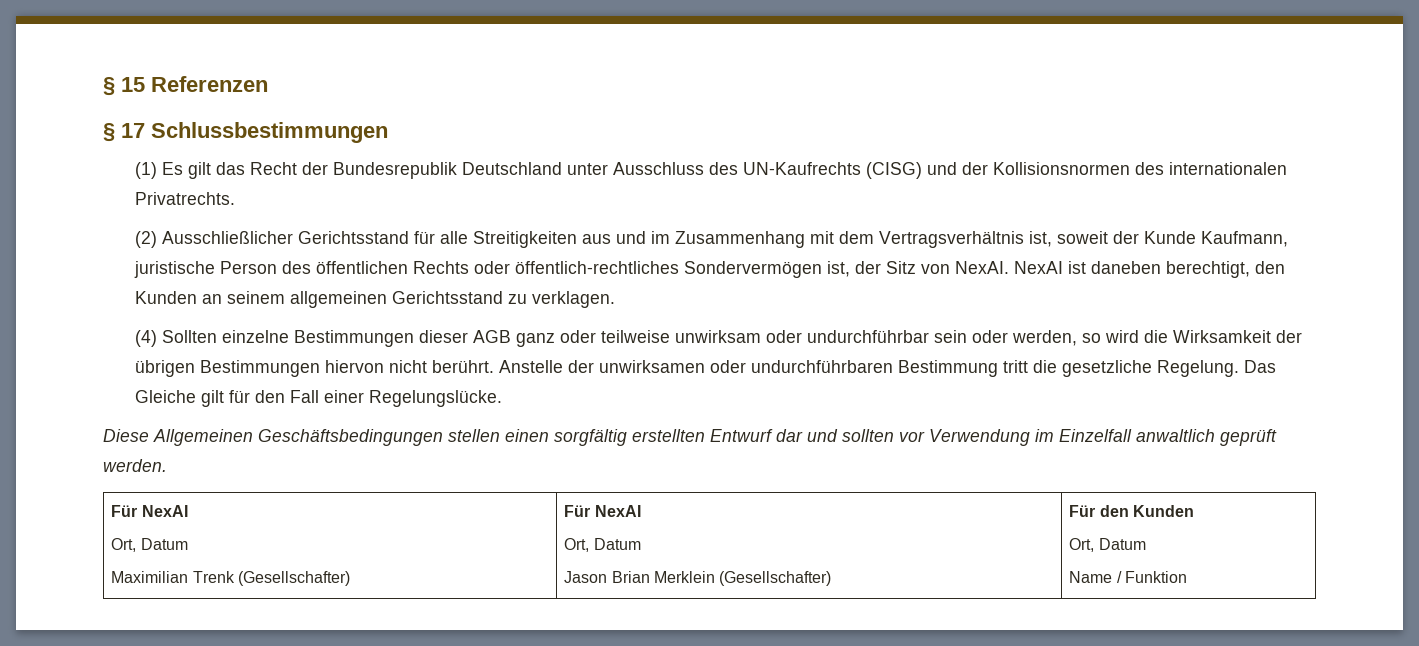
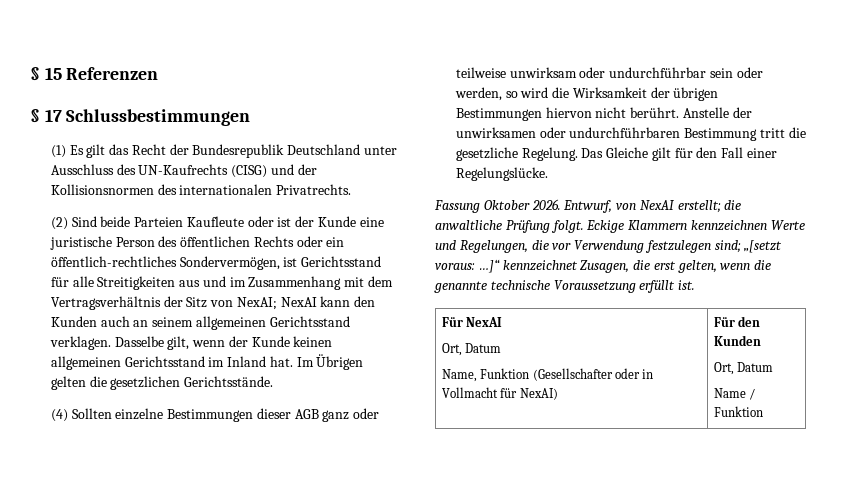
[162,231,294,244] Ausschließlicher -> [71,216,384,227] [49,236,345,250] [50,256,298,270] Sind beide Parteien Kaufleute oder ist der Kunde eine juristische Person des öffentlichen Rechts oder ein öffentlich-rechtliches Sondervermögen, ist
[1029,231,1289,247] [134,261,1286,278] [135,291,198,304] ist, soweit der Kunde Kaufmann, juristische Person des öffentlichen Rechts oder öffentlich-rechtliches Sondervermögen ist, der Sitz von NexAI. NexAI ist daneben berechtigt, den Kunden -> [163,296,376,310] [50,316,130,327] der Sitz von NexAI; NexAI kann den Kunden auch
[508,294,528,304] zu -> (350, 321) none
(616, 299) none -> [114,336,333,350] [50,354,364,370] [50,376,274,390] Dasselbe gilt, wenn der Kunde keinen allgemeinen Gerichtsstand im Inland hat. Im Übrigen gelten die gesetzlichen Gerichtsstände.
[103,429,1277,446] [103,459,167,472] [111,505,188,517] [111,538,188,552] [111,571,350,586] [564,505,641,517] [564,538,641,552] [564,571,832,586] Diese Allgemeinen Geschäftsbedingungen stellen einen sorgfältig erstellten Entwurf dar und sollten vor Verwendung im Einzelfall anwaltlich geprüft werden. // Für NexAI // Ort, Datum // Maximilian Trenk (Gesellschafter) | Für NexAI // Ort, Datum // Jason Brian Merklein (Gesellschafter) -> [434,199,742,213] [435,220,805,233] [435,240,783,253] [435,259,772,273] [434,280,696,293] [441,317,503,327] [441,343,502,356] [441,368,654,382] [441,387,558,400] Fassung Oktober 2026. Entwurf, von NexAI erstellt; die anwaltliche Prüfung folgt. Eckige Klammern kennzeichnen Werte und Regelungen, die vor Verwendung festzulegen sind; „[setzt voraus: …]“ kennzeichnet Zusagen, die erst gelten, wenn die genannte technische Voraussetzung erfüllt ist. // Für NexAI // Ort, Datum // Name, Funktion (Gesellschafter oder in Vollmacht für NexAI)

